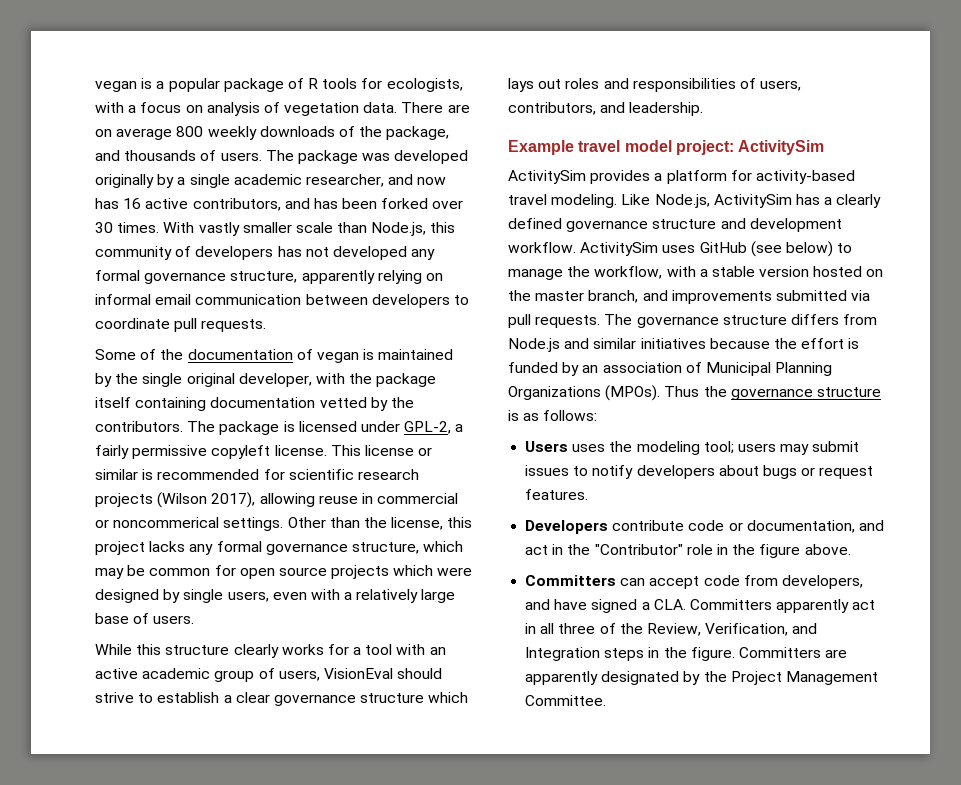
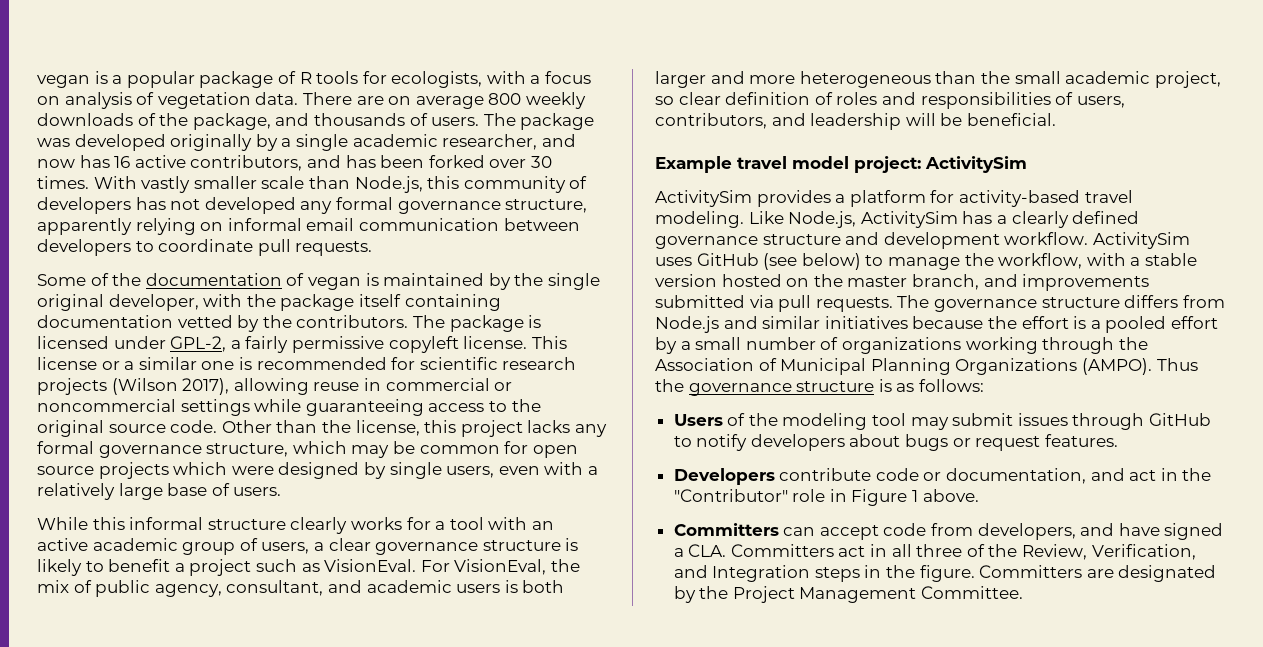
[95,469,138,480] similar -> [124,357,235,370] a similar one
[113,517,284,531] noncommerical settings. -> [37,399,541,416] [37,420,218,437] noncommercial settings while guaranteeing access to the original source code.
(162, 649) none -> [129,517,204,530] informal
[323,668,443,679] [95,692,469,706] [508,78,562,92] VisionEval should strive to establish a clear governance structure which lays out -> [313,538,579,555] [37,559,580,576] [37,580,565,597] [655,71,1221,88] [655,92,833,105] a clear governance structure is likely to benefit a project such as VisionEval. For VisionEval, the mix of public agency, consultant, and academic users is both larger and more heterogeneous than the small academic project, so clear definition of
[629,102,704,116] leadership. -> [810,113,1056,130] leadership will be beneficial.
[508,362,682,376] funded by an association -> [1090,316,1218,333] [655,337,1148,354] [655,358,754,371] a pooled effort by a small number of organizations working through the Association
[605,385,661,401] (MPOs). -> [1081,358,1152,375] (AMPO).
[572,444,606,452] uses -> [727,413,746,426] of
[703,441,776,454] tool; users -> [872,413,907,426] tool
(570, 470) none -> [1072,413,1212,430] through GitHub
[732,544,801,558] the figure -> [851,489,919,506] Figure 1
[776,599,850,613] apparently -> (834, 550) none
[525,671,599,685] apparently -> (1114, 573) none

